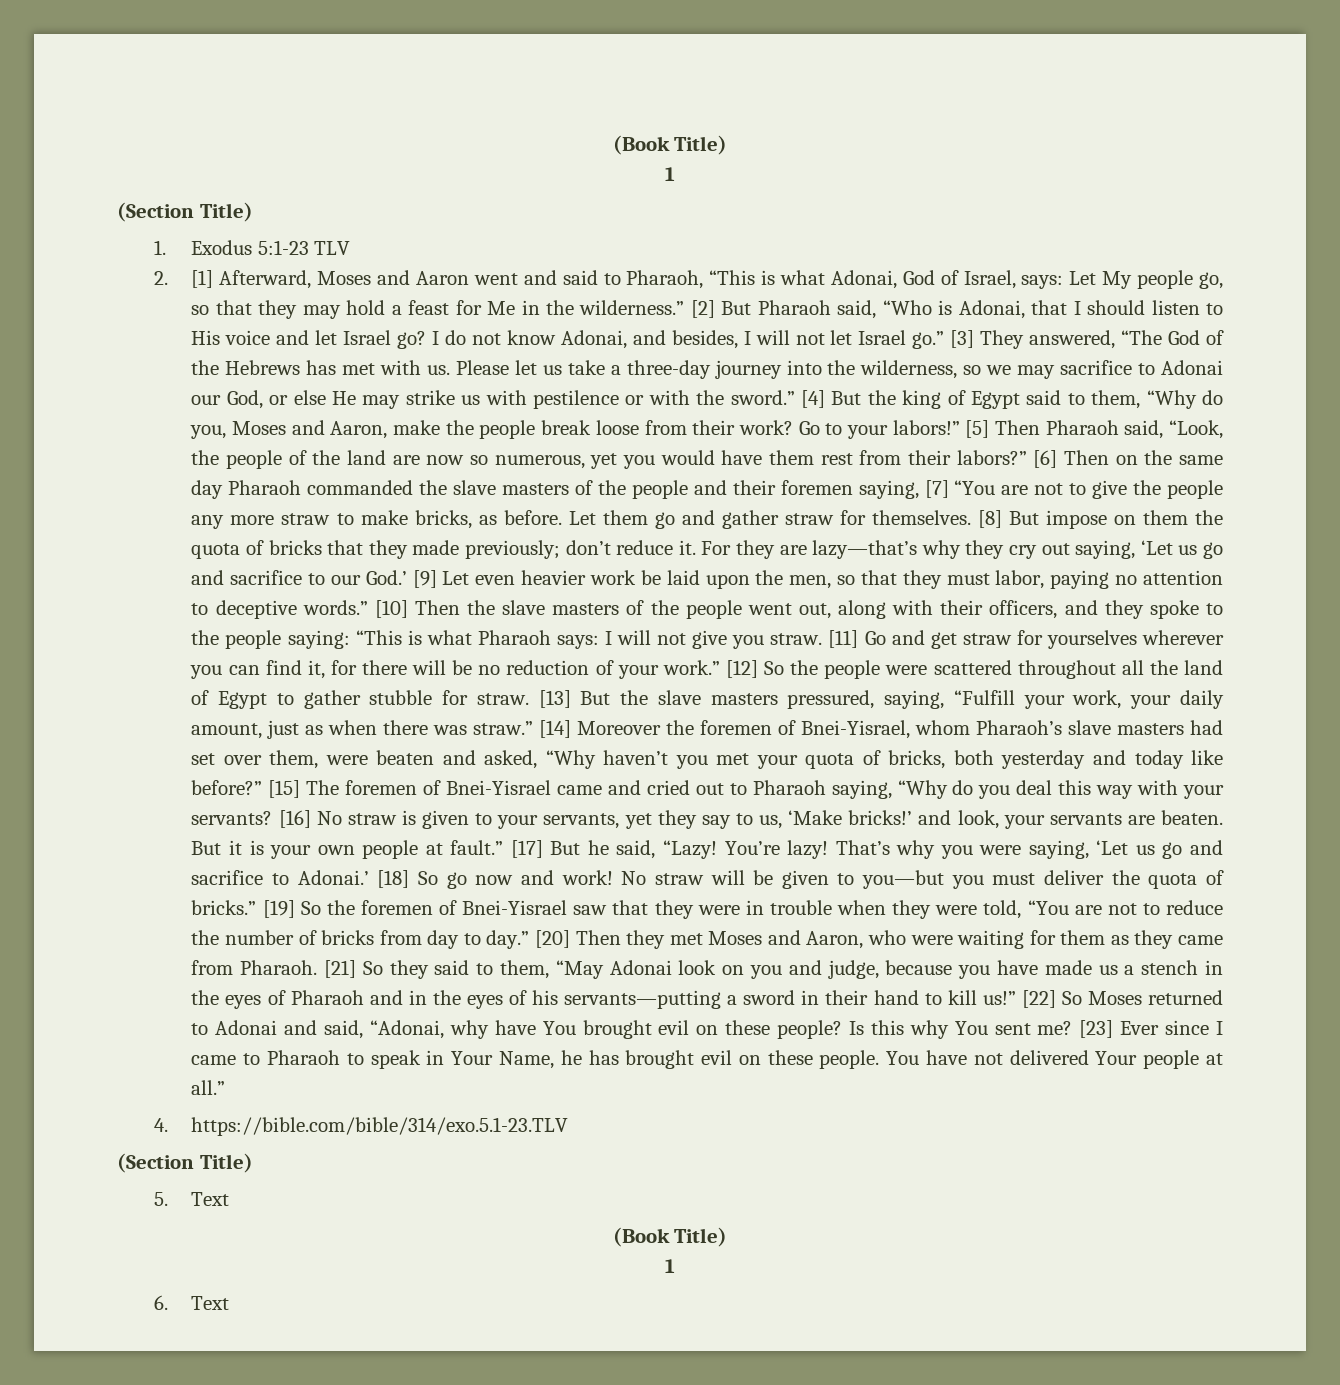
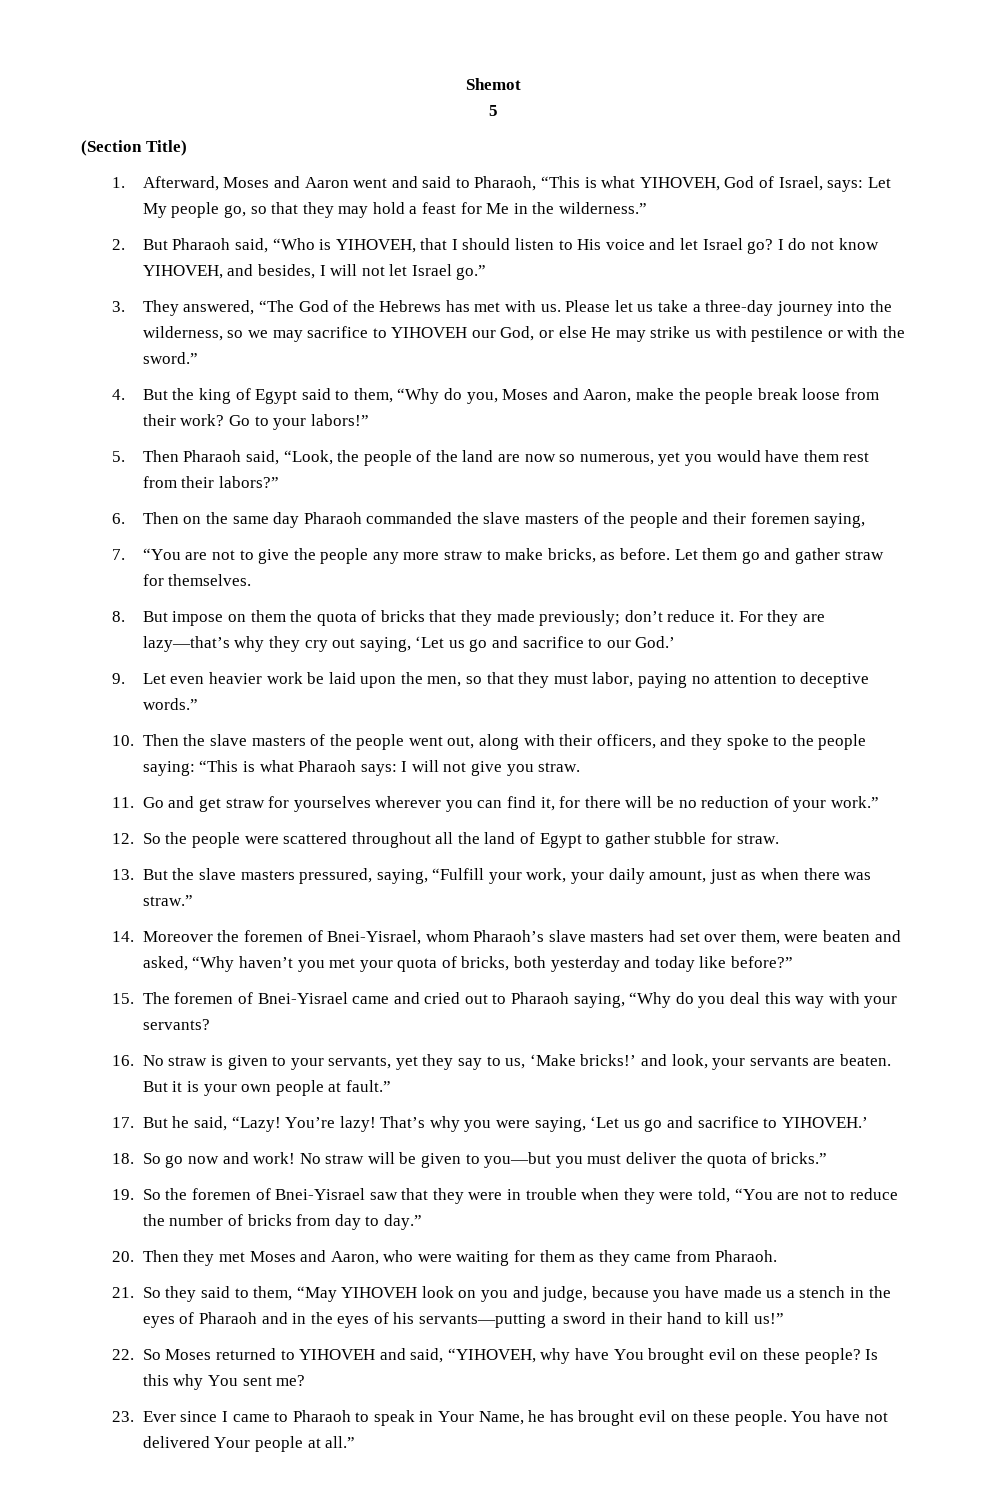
[612,135,728,155] [665,167,675,181] (Book Title) // 1 -> [465,78,521,90] [488,105,498,116] Shemot // 5
[191,240,351,255] [154,270,214,288] Exodus 5:1-23 TLV // 2. [1] -> (125, 182) none
[830,270,897,289] Adonai, -> [639,177,720,191] YIHOVEH,
[690,300,715,318] [2] -> [111,239,125,250] // 2.
[958,300,1025,319] Adonai, -> [335,239,416,253] YIHOVEH,
[560,330,627,349] Adonai, -> [142,265,223,279] YIHOVEH,
[950,330,975,348] [3] -> [111,301,125,312] // 3.
[1160,360,1223,375] Adonai -> [391,327,468,338] YIHOVEH
[801,390,826,408] [4] -> [111,389,125,400] // 4.
[965,420,990,438] [5] -> [111,451,125,462] // 5.
[1033,450,1058,468] [6] -> [111,513,125,524] // 6.
[924,480,949,498] [7] -> [111,549,125,560] // 7.
[977,510,1002,528] [8] -> [111,611,125,622] // 8.
[412,570,437,588] [9] -> [111,673,125,684] // 9.
[374,600,408,618] [10] -> [111,735,134,746] // 10.
[828,630,859,648] [11] -> [111,797,134,808] // 11.
[725,660,758,678] [12] -> [111,833,134,844] // 12.
[538,690,571,708] [13] -> [111,869,134,880] // 13.
[539,720,572,738] [14] -> [111,931,134,942] // 14.
[268,780,301,798] [15] -> [111,993,134,1004] // 15.
[278,810,311,828] [16] -> [111,1055,134,1066] // 16.
[510,840,543,858] [17] -> [111,1117,134,1128] // 17.
[297,870,410,888] Adonai.’ [18] -> [781,1117,868,1128] [111,1153,134,1164] YIHOVEH.’ // 18.
[262,900,295,918] [19] -> [111,1189,134,1200] // 19.
[534,930,570,948] [20] -> [111,1251,134,1262] // 20.
[324,960,357,978] [21] -> [111,1287,134,1298] // 21.
[609,960,672,975] Adonai -> [341,1287,418,1298] YIHOVEH
[1021,990,1056,1008] [22] -> [111,1349,134,1360] // 22.
[215,1020,278,1035] Adonai -> [299,1349,376,1360] YIHOVEH
[369,1020,444,1039] “Adonai, -> [447,1348,536,1363] “YIHOVEH,
[1079,1020,1114,1038] [23] -> [111,1411,134,1422] // 23.
[154,1117,569,1136] [117,1153,253,1173] [154,1192,230,1206] [612,1227,728,1247] [665,1259,675,1273] [154,1295,230,1310] // 4. https://bible.com/bible/314/exo.5.1-23.TLV // (Section Title) // 5. Text // (Book Title) // 1 // 6. Text -> (356, 1442) none

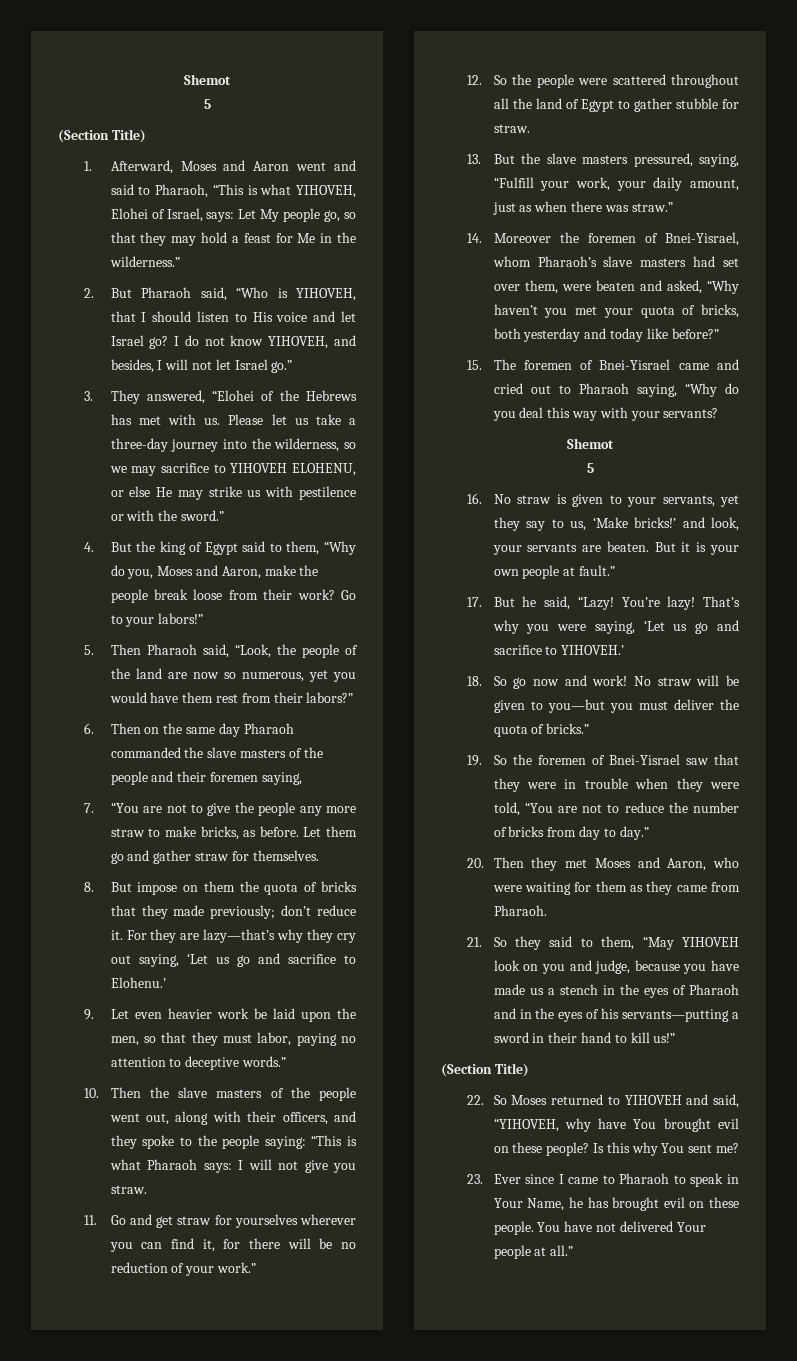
[724,176,755,188] God -> [110,208,148,219] Elohei
[258,300,329,312] “The God -> [212,390,255,401] “Elohei
[471,326,535,341] our God, -> [292,463,356,476] ELOHENU,
[606,636,676,648] our God.’ -> [110,977,166,988] Elohenu.’
(210, 1024) none -> [567,438,614,449] [586,463,594,473] // Shemot // 5
(784, 1318) none -> [441,1063,529,1077] // (Section Title)

